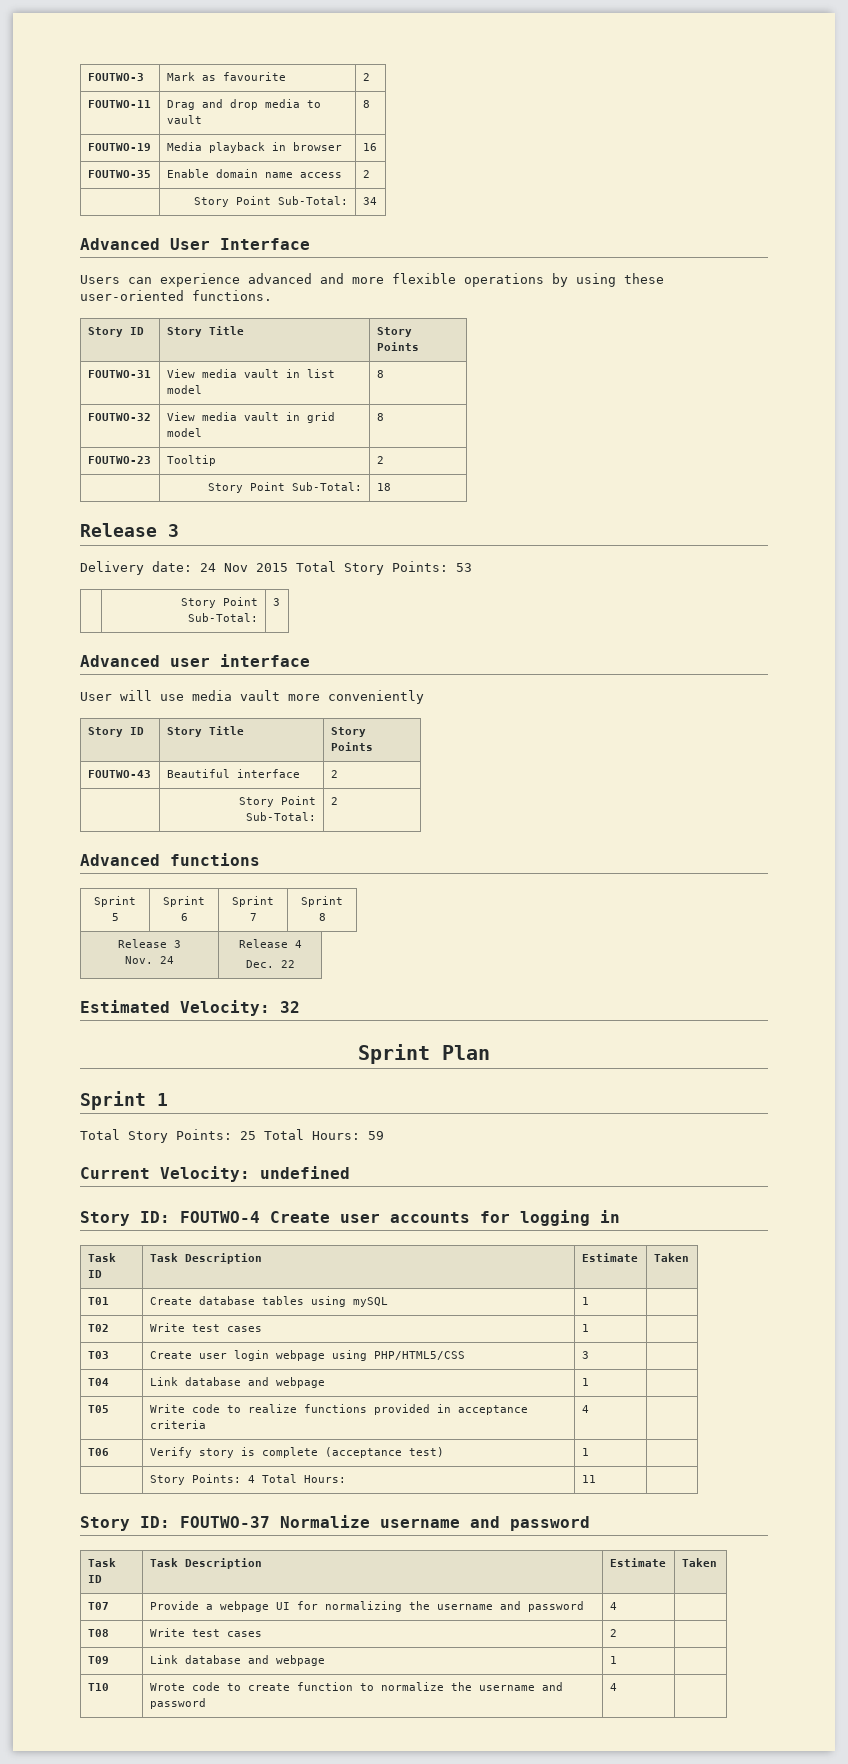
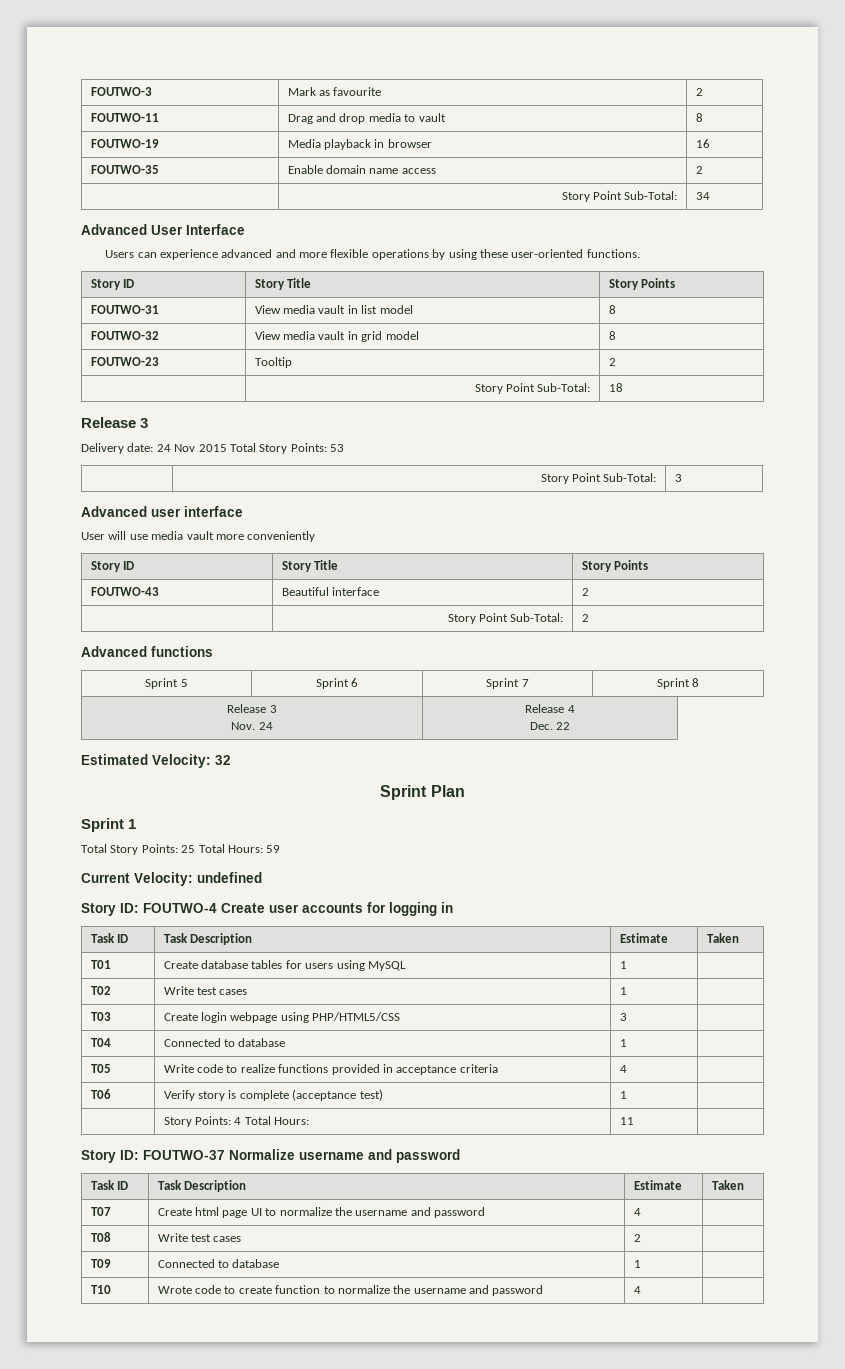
[310,1296,388,1307] using mySQL -> [285,960,406,971] for users using MySQL
[198,1353,227,1359] user -> (198, 1017) none
[149,1377,325,1388] Link database and webpage -> [163,1038,286,1047] Connected to database
[149,1601,402,1612] Provide a webpage UI for normalizing -> [157,1207,332,1218] Create html page UI to normalize
[149,1655,325,1666] Link database and webpage -> [157,1259,280,1268] Connected to database

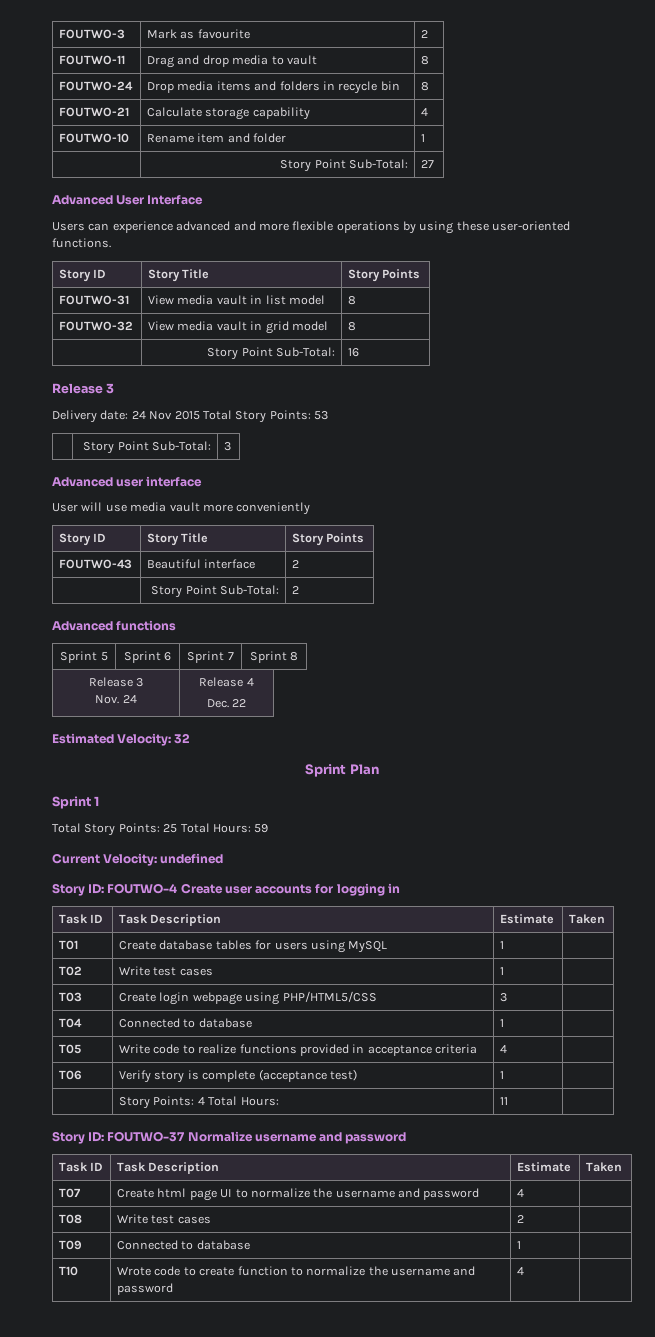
[90,139,159,148] [287,139,432,150] [695,139,710,148] [90,165,159,174] [287,165,436,174] [695,166,703,174] [561,191,678,202] [695,192,710,200] FOUTWO-19 | Media playback in browser | 16 // FOUTWO-35 | Enable domain name access | 2 // | Story Point Sub-Total: | 34 -> [59,81,134,91] [147,81,400,94] [421,82,430,91] [59,107,130,117] [147,107,310,120] [421,108,429,116] [59,133,130,143] [147,133,287,143] [421,134,426,142] [280,159,408,172] [421,160,435,168] FOUTWO-24 | Drop media items and folders in recycle bin | 8 // FOUTWO-21 | Calculate storage capability | 4 // FOUTWO-10 | Rename item and folder | 1 // | Story Point Sub-Total: | 27
[90,357,159,366] [254,357,292,368] [608,358,616,366] [474,383,591,394] [608,383,623,392] // FOUTWO-23 | Tooltip | 2 // | Story Point Sub-Total: | 18 -> [207,347,335,360] [348,348,360,357] // | Story Point Sub-Total: | 16

